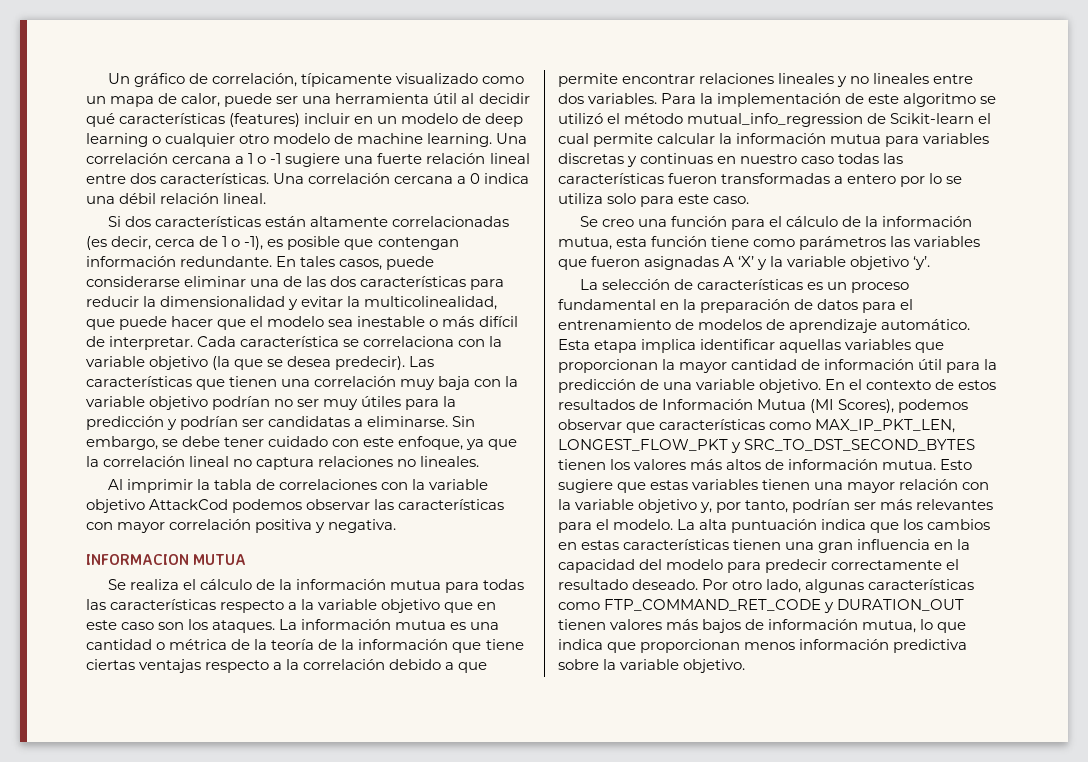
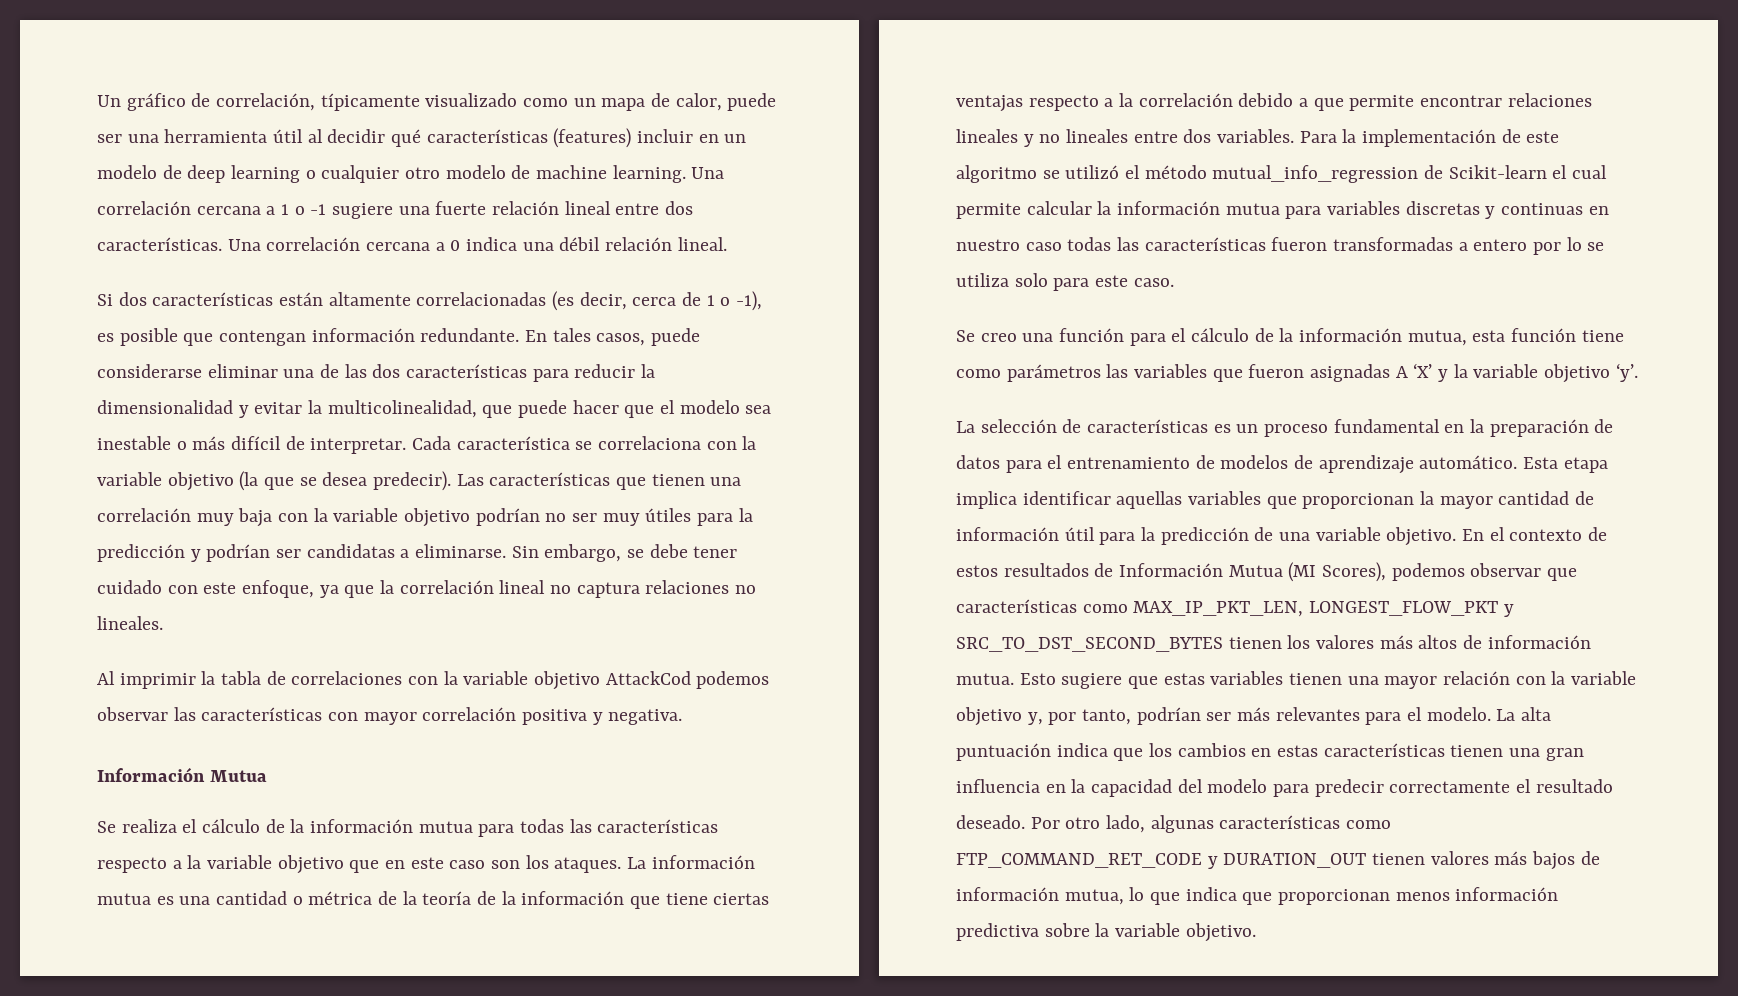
[86,554,247,565] INFORMACION MUTUA -> [97,767,267,782] Información Mutua

